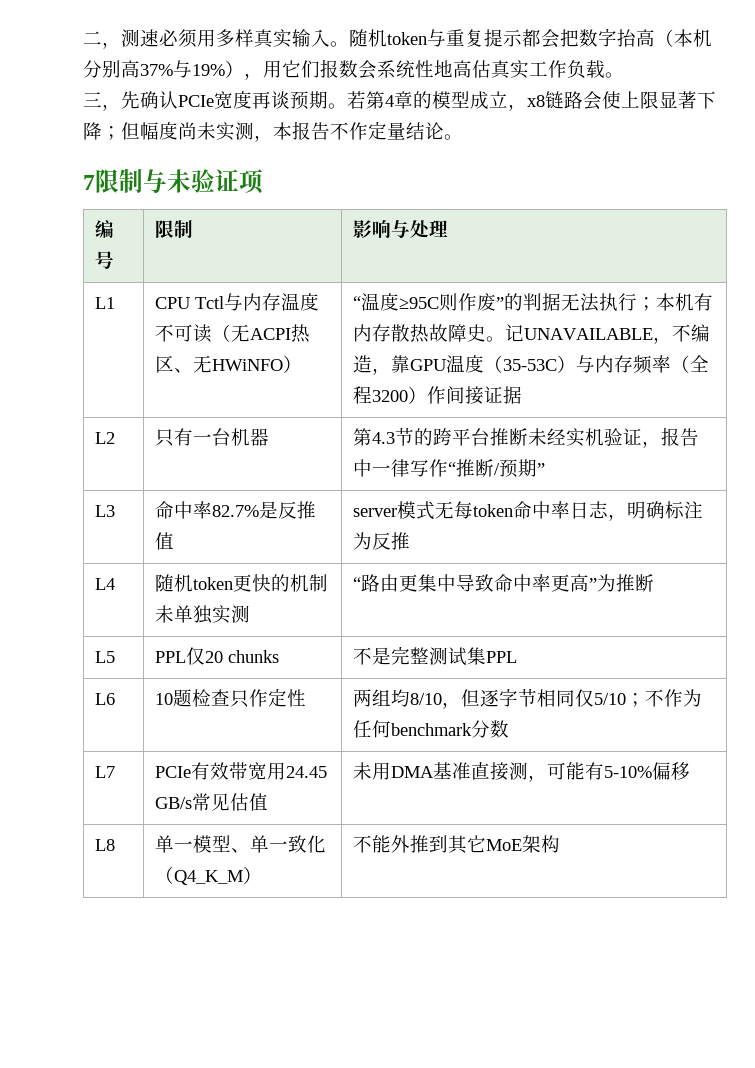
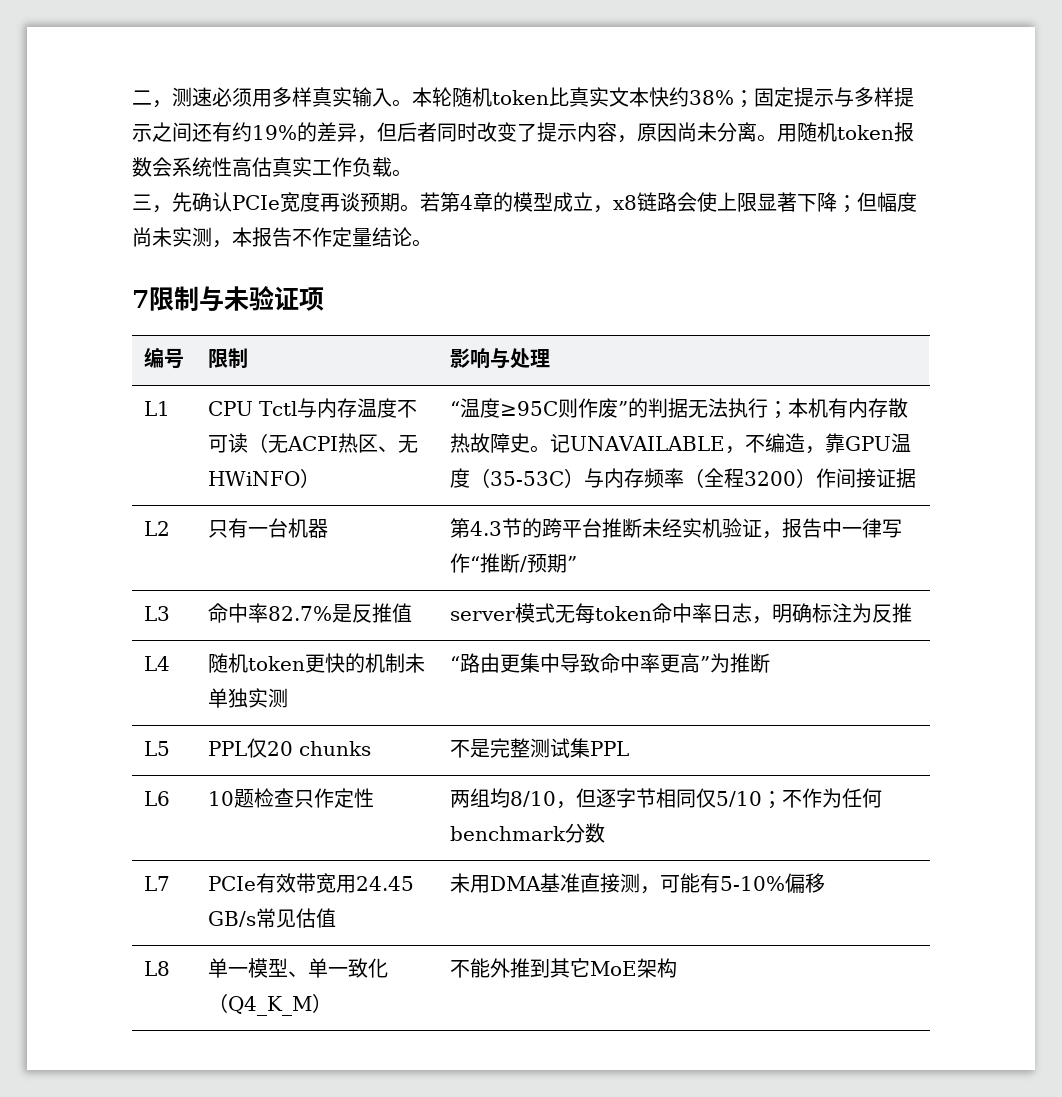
[349,28,712,48] [83,60,320,80] 随机token与重复提示都会把数字抬高（本机分别高37%与19%），用它们 -> [412,87,914,108] [132,122,894,143] 本轮随机token比真实文本快约38%；固定提示与多样提示之间还有约19%的差异，但后者同时改变了提示内容，原因尚未分离。用随机token
[434,60,453,77] 地 -> (232, 167) none

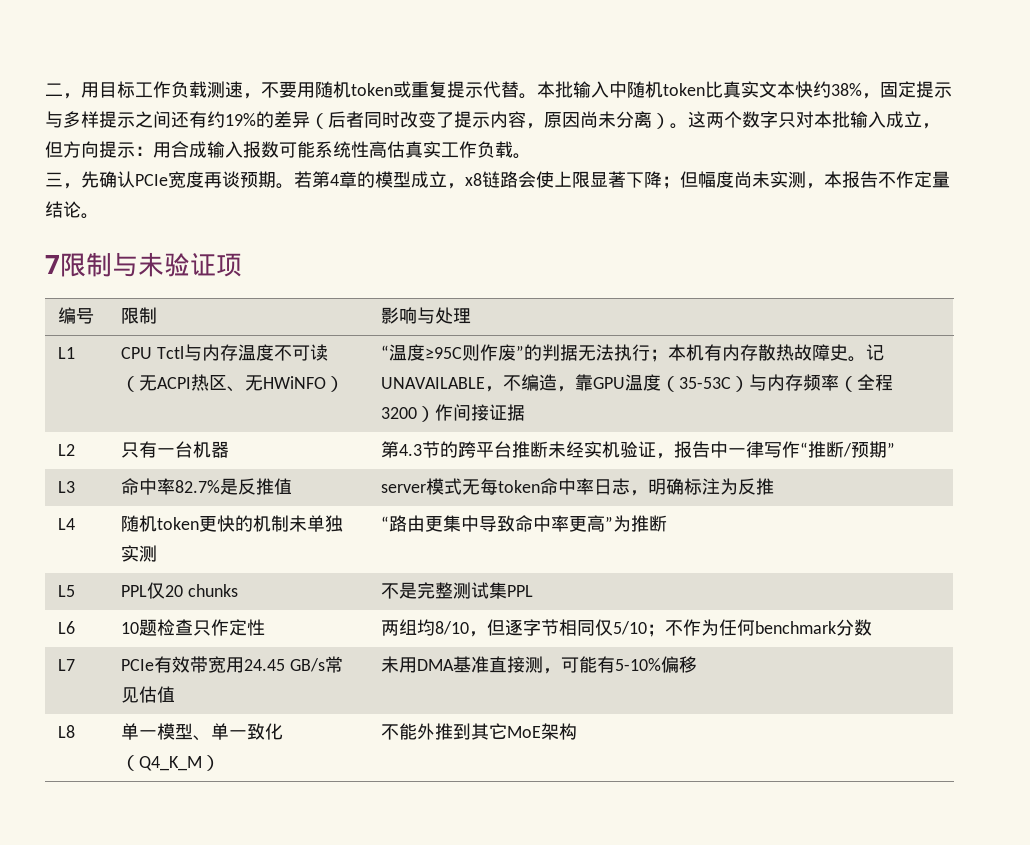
[172,87,452,107] 测速必须用多样真实输入。本轮 -> [81,81,627,99] 用目标工作负载测速，不要用随机token或重复提示代替。本批输入中
[734,90,754,108] ； -> [862,93,880,99] ，
[357,122,397,143] ，但 -> [310,113,328,129] （
[757,122,914,142] [132,157,172,177] 。用随机token报数会 -> [652,111,940,129] [45,141,315,158] ）。这两个数字只对本批输入成立，但方向提示：用合成输入报数可能

